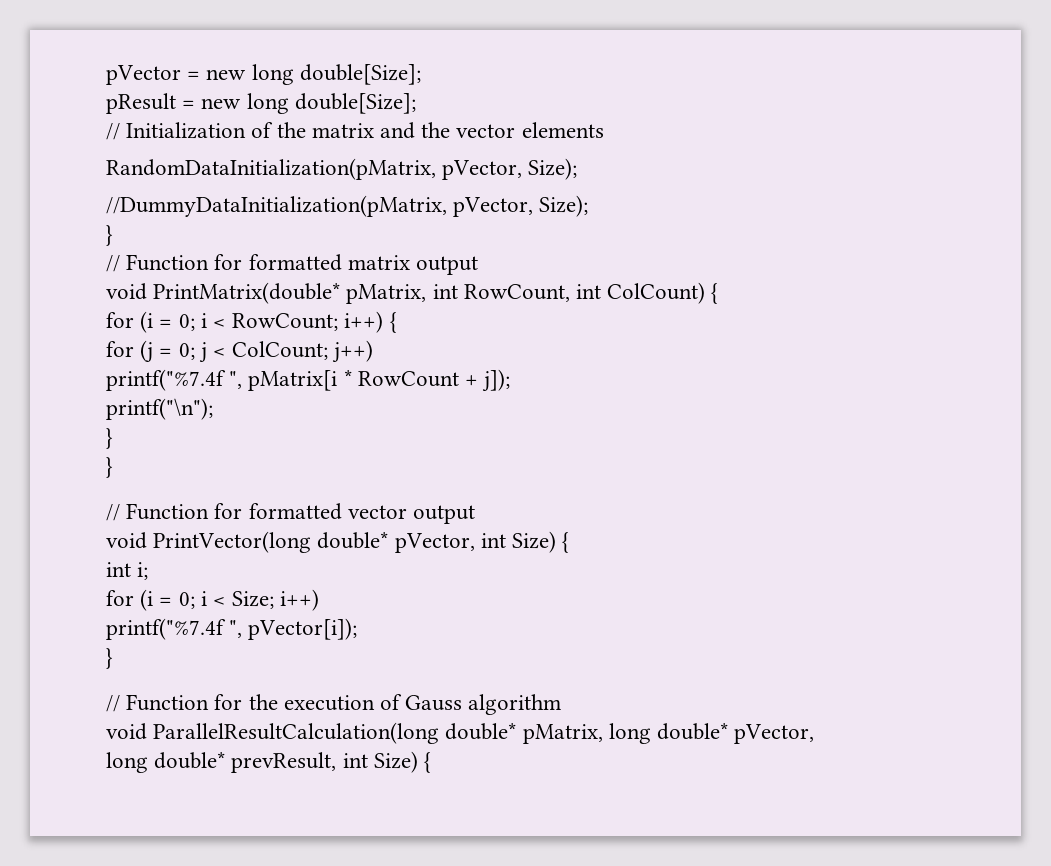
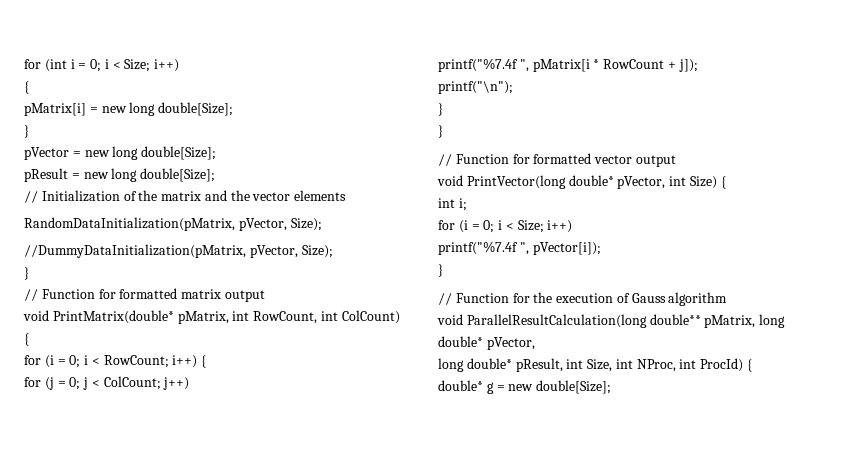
(106, 75) none -> [24,59,180,72] [24,81,29,94] [24,102,234,116] [24,125,29,138] for (int i = 0; i < Size; i++) // { // pMatrix[i] = new long double[Size]; // } //
[445,722,517,740] double* -> [649,314,701,325] double**
[231,751,432,773] prevResult, int Size) { -> [515,358,753,372] [438,380,612,394] pResult, int Size, int NProc, int ProcId) { // double* g = new double[Size];

